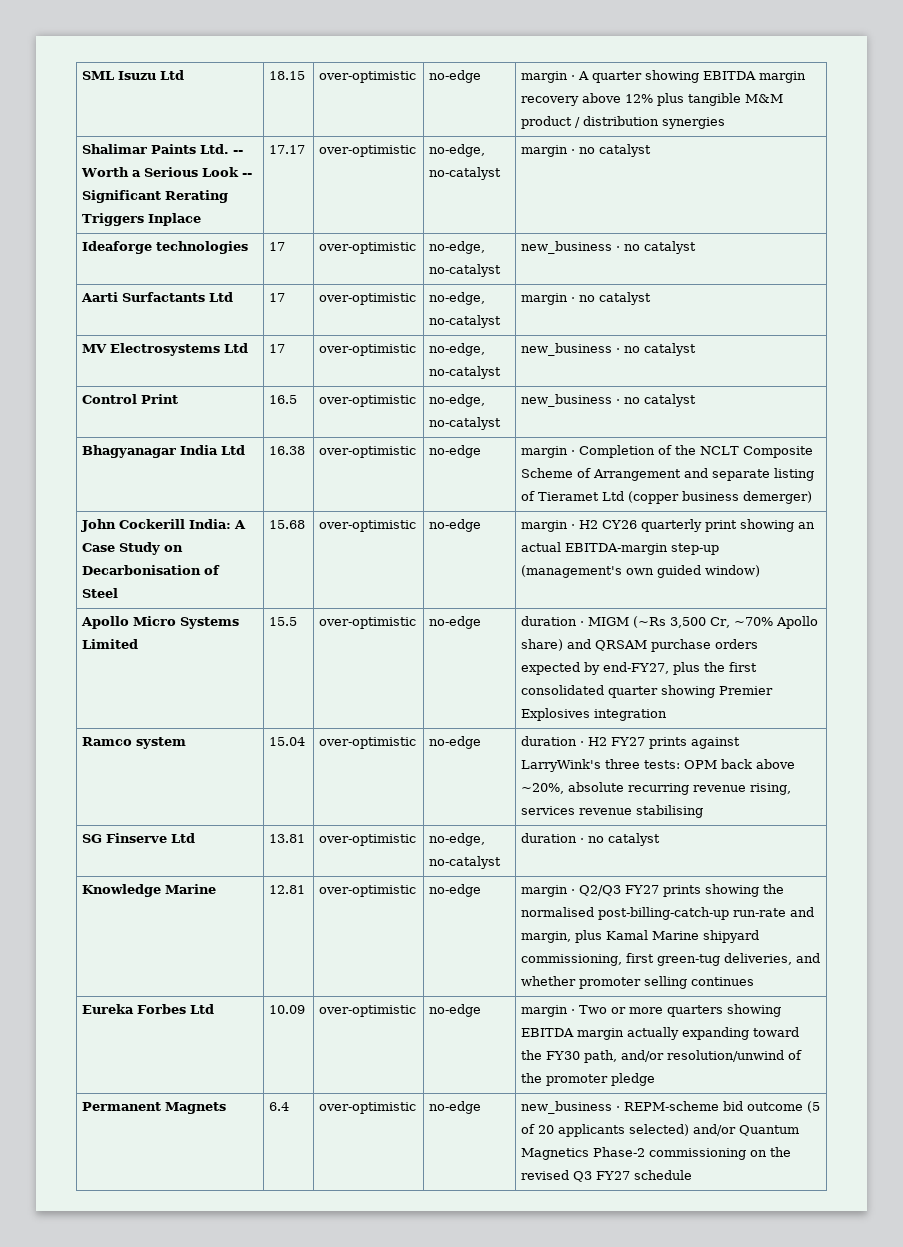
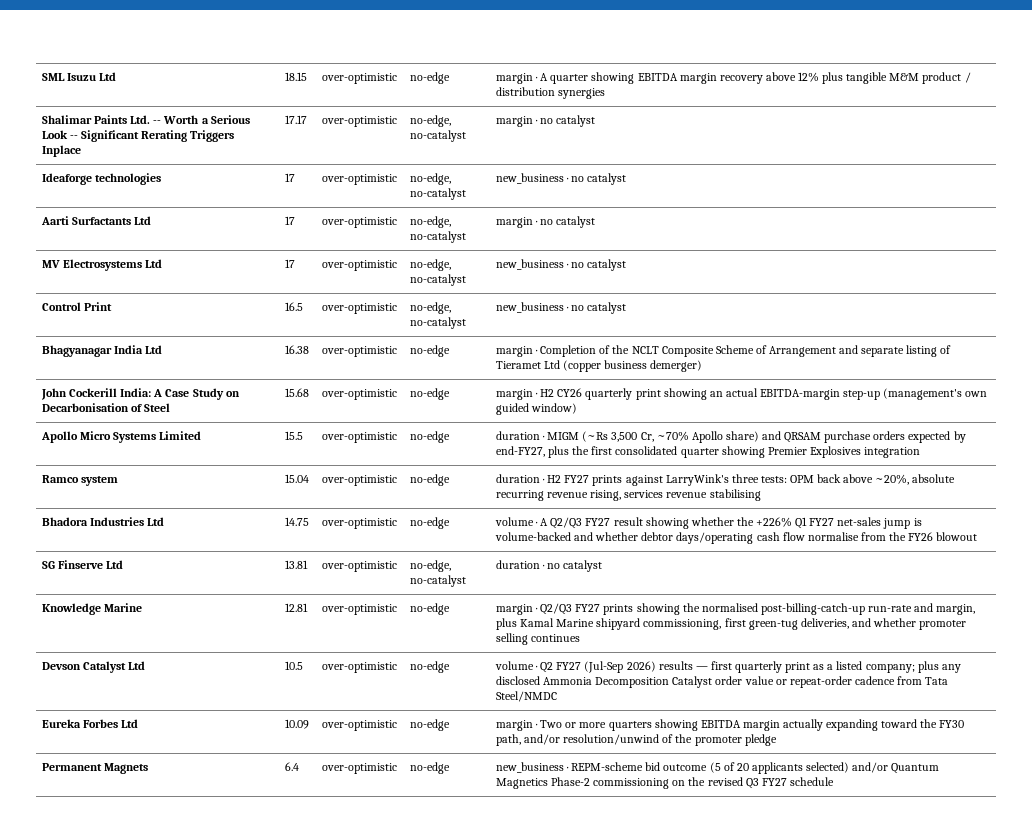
(704, 811) none -> [42,517,165,526] [285,517,310,526] [322,518,398,529] [410,517,451,529] [495,517,922,529] [495,532,978,544] // Bhadora Industries Ltd | 14.75 | over-optimistic | no-edge | volume · A Q2/Q3 FY27 result showing whether the +226% Q1 FY27 net-sales jump is volume-backed and whether debtor days/operating cash flow normalise from the FY26 blowout
(755, 981) none -> [42,661,146,673] [285,661,304,670] [322,662,398,673] [410,661,451,673] [495,661,961,673] [496,676,949,688] [496,691,558,702] // Devson Catalyst Ltd | 10.5 | over-optimistic | no-edge | volume · Q2 FY27 (Jul-Sep 2026) results — first quarterly print as a listed company; plus any disclosed Ammonia Decomposition Catalyst order value or repeat-order cadence from Tata Steel/NMDC

